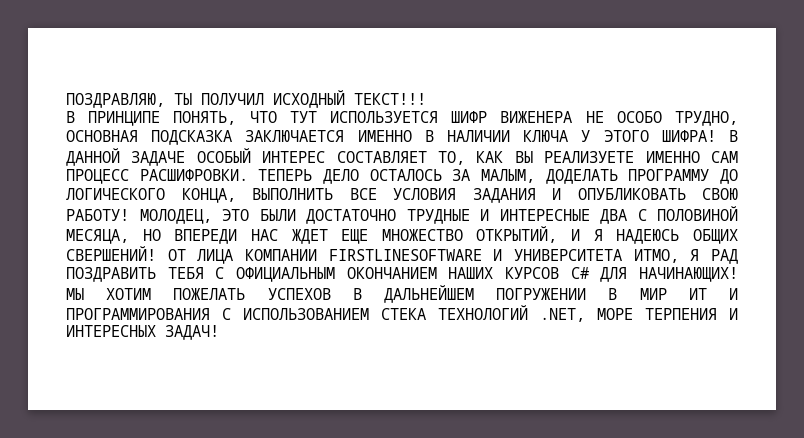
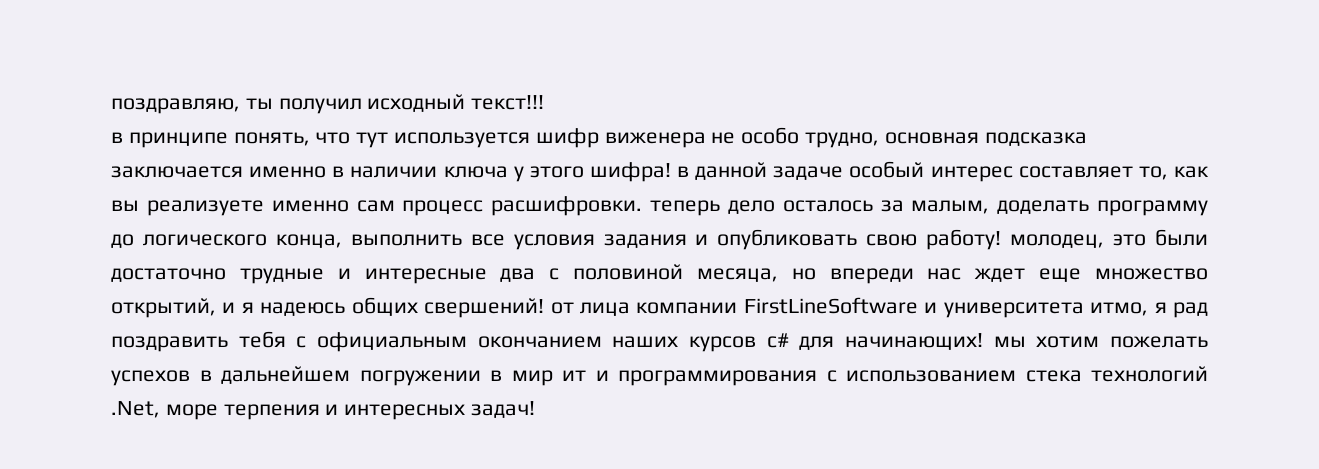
[66,90,426,108] [66,111,739,126] [66,130,739,145] [66,148,738,166] [66,169,738,184] [66,188,738,203] [66,206,738,224] [66,226,738,244] [66,246,738,264] [66,267,738,282] [66,285,739,303] [66,305,738,322] [66,325,219,340] ПОЗДРАВЛЯЮ, ТЫ ПОЛУЧИЛ ИСХОДНЫЙ ТЕКСТ!!! // В ПРИНЦИПЕ ПОНЯТЬ, ЧТО ТУТ ИСПОЛЬЗУЕТСЯ ШИФР ВИЖЕНЕРА НЕ ОСОБО ТРУДНО, ОСНОВНАЯ ПОДСКАЗКА ЗАКЛЮЧАЕТСЯ ИМЕННО В НАЛИЧИИ КЛЮЧА У ЭТОГО ШИФРА! В ДАННОЙ ЗАДАЧЕ ОСОБЫЙ ИНТЕРЕС СОСТАВЛЯЕТ ТО, КАК ВЫ РЕАЛИЗУЕТЕ ИМЕННО САМ ПРОЦЕСС РАСШИФРОВКИ. ТЕПЕРЬ ДЕЛО ОСТАЛОСЬ ЗА МАЛЫМ, ДОДЕЛАТЬ ПРОГРАММУ ДО ЛОГИЧЕСКОГО КОНЦА, ВЫПОЛНИТЬ ВСЕ УСЛОВИЯ ЗАДАНИЯ И ОПУБЛИКОВАТЬ СВОЮ РАБОТУ! МОЛОДЕЦ, ЭТО БЫЛИ ДОСТАТОЧНО ТРУДНЫЕ И ИНТЕРЕСНЫЕ ДВА С ПОЛОВИНОЙ МЕСЯЦА, НО ВПЕРЕДИ НАС ЖДЕТ ЕЩЕ МНОЖЕСТВО ОТКРЫТИЙ, И Я НАДЕЮСЬ ОБЩИХ СВЕРШЕНИЙ! ОТ ЛИЦА КОМПАНИИ FIRSTLINESOFTWARE И УНИВЕРСИТЕТА ИТМО, Я РАД ПОЗДРАВИТЬ ТЕБЯ С ОФИЦИАЛЬНЫМ ОКОНЧАНИЕМ НАШИХ КУРСОВ С# ДЛЯ НАЧИНАЮЩИХ! МЫ ХОТИМ ПОЖЕЛАТЬ УСПЕХОВ В ДАЛЬНЕЙШЕМ ПОГРУЖЕНИИ В МИР ИТ И ПРОГРАММИРОВАНИЯ С ИСПОЛЬЗОВАНИЕМ СТЕКА ТЕХНОЛОГИЙ .NET, МОРЕ ТЕРПЕНИЯ И ИНТЕРЕСНЫХ ЗАДАЧ! -> [111,94,545,114] [111,127,1087,148] [111,161,1209,182] [111,196,1208,216] [111,229,1208,250] [111,264,1208,284] [111,297,1208,318] [111,331,1208,352] [111,366,1208,386] [111,401,536,420] поздравляю, ты получил исходный текст!!! // в принципе понять, что тут используется шифр виженера не особо трудно, основная подсказка заключается именно в наличии ключа у этого шифра! в данной задаче особый интерес составляет то, как вы реализуете именно сам процесс расшифровки. теперь дело осталось за малым, доделать программу до логического конца, выполнить все условия задания и опубликовать свою работу! молодец, это были достаточно трудные и интересные два с половиной месяца, но впереди нас ждет еще множество открытий, и я надеюсь общих свершений! от лица компании FirstLineSoftware и университета итмо, я рад поздравить тебя с официальным окончанием наших курсов с# для начинающих! мы хотим пожелать успехов в дальнейшем погружении в мир ит и программирования с использованием стека технологий .Net, море терпения и интересных задач!

